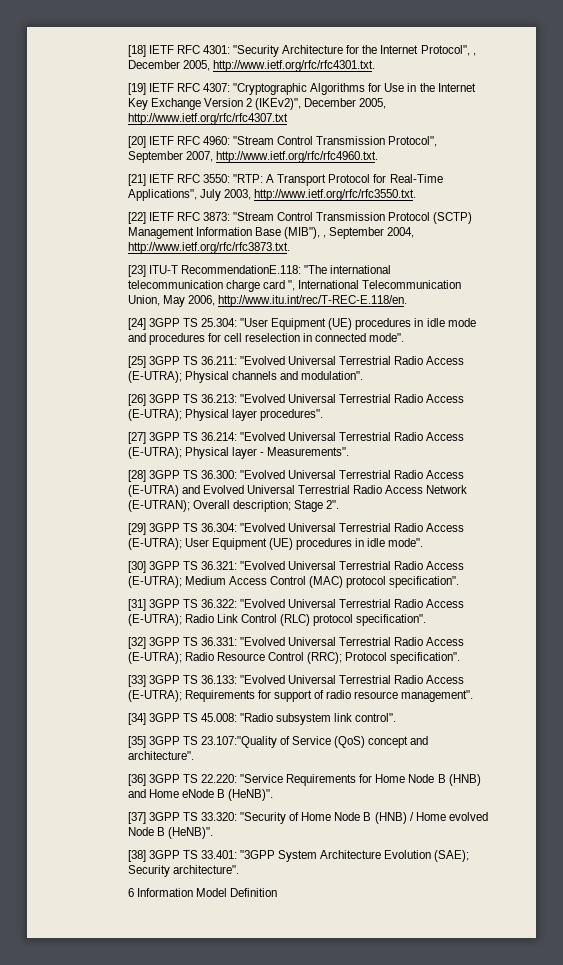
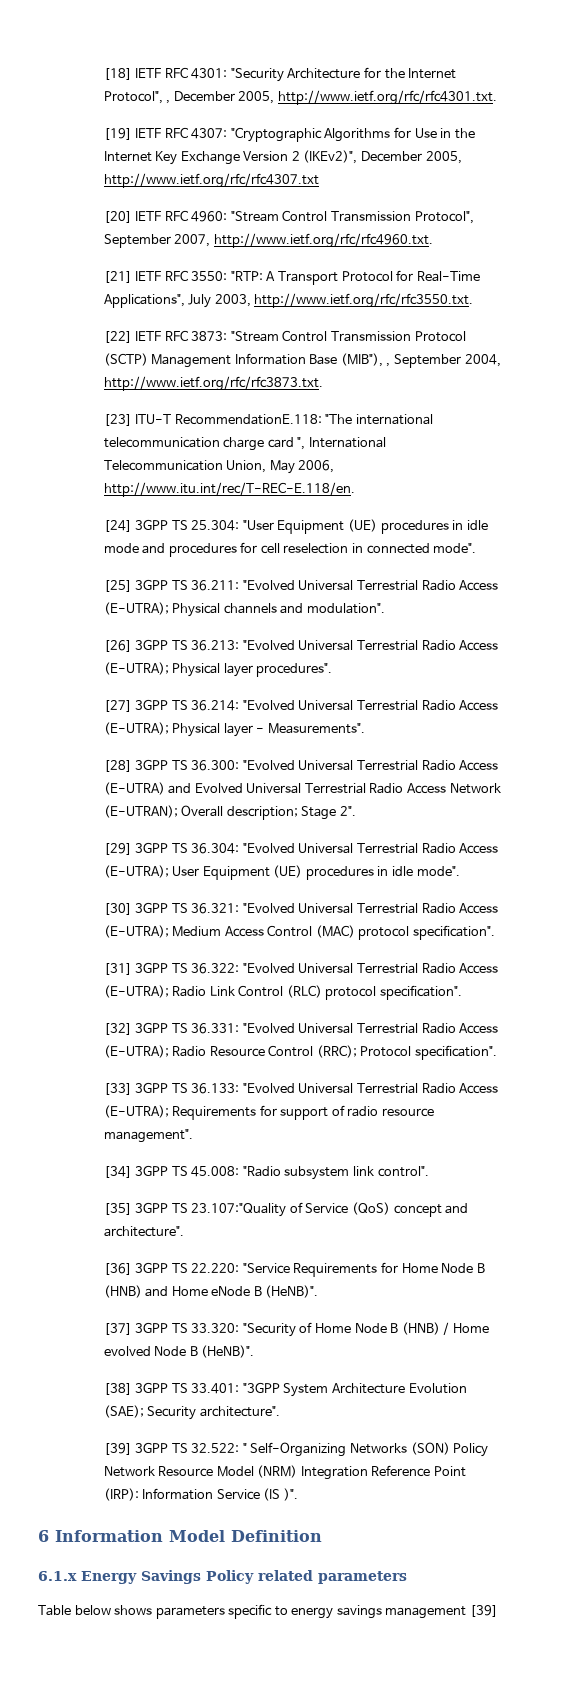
[127,888,277,897] 6 Information Model Definition -> [103,1442,489,1457] [103,1465,467,1480] [103,1488,298,1501] [38,1530,322,1542] [38,1570,407,1584] [38,1604,498,1619] [39] 3GPP TS 32.522: " Self-Organizing Networks (SON) Policy Network Resource Model (NRM) Integration Reference Point (IRP): Information Service (IS )". // 6 Information Model Definition // 6.1.x Energy Savings Policy related parameters // Table below shows parameters specific to energy savings management [39]

